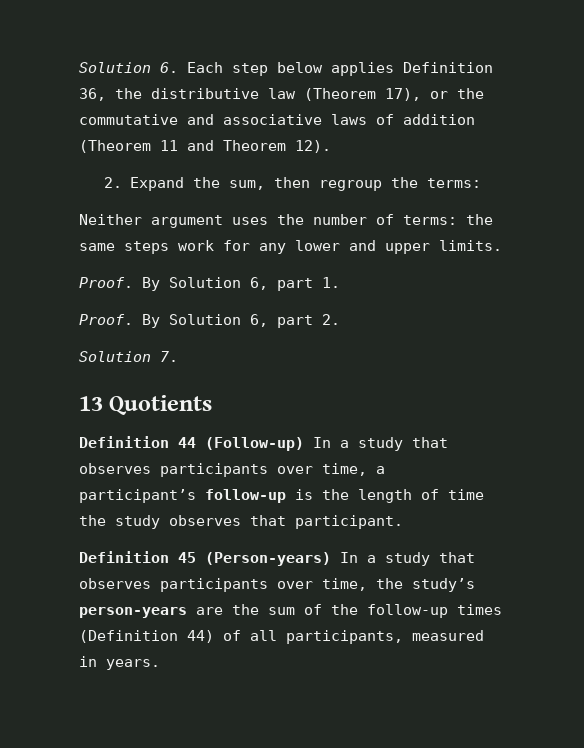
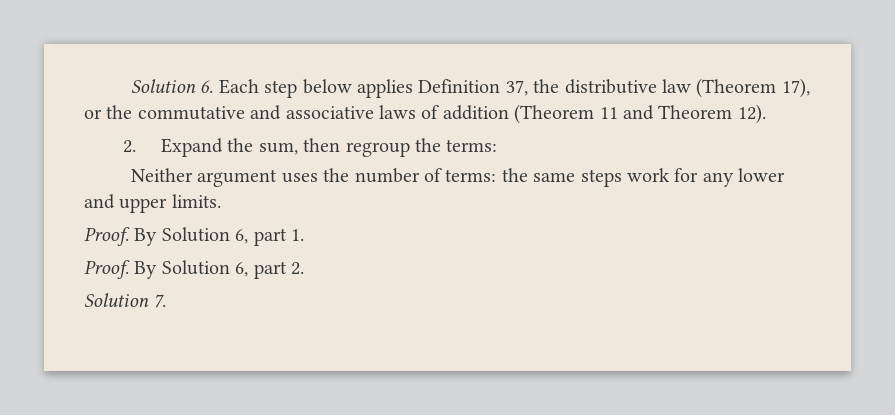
[79,88,106,101] 36, -> [505,80,528,96] 37,
[79,395,213,415] [79,436,448,451] [79,463,385,477] [79,489,484,503] [79,515,403,529] [79,551,475,566] [79,578,475,592] [79,604,502,618] [79,630,484,644] [79,656,160,670] // 13 Quotients // Definition 44 (Follow-up) In a study that observes participants over time, a participant’s follow-up is the length of time the study observes that participant. // Definition 45 (Person-years) In a study that observes participants over time, the study’s person-years are the sum of the follow-up times (Definition 44) of all participants, measured in years. -> (167, 301) none

